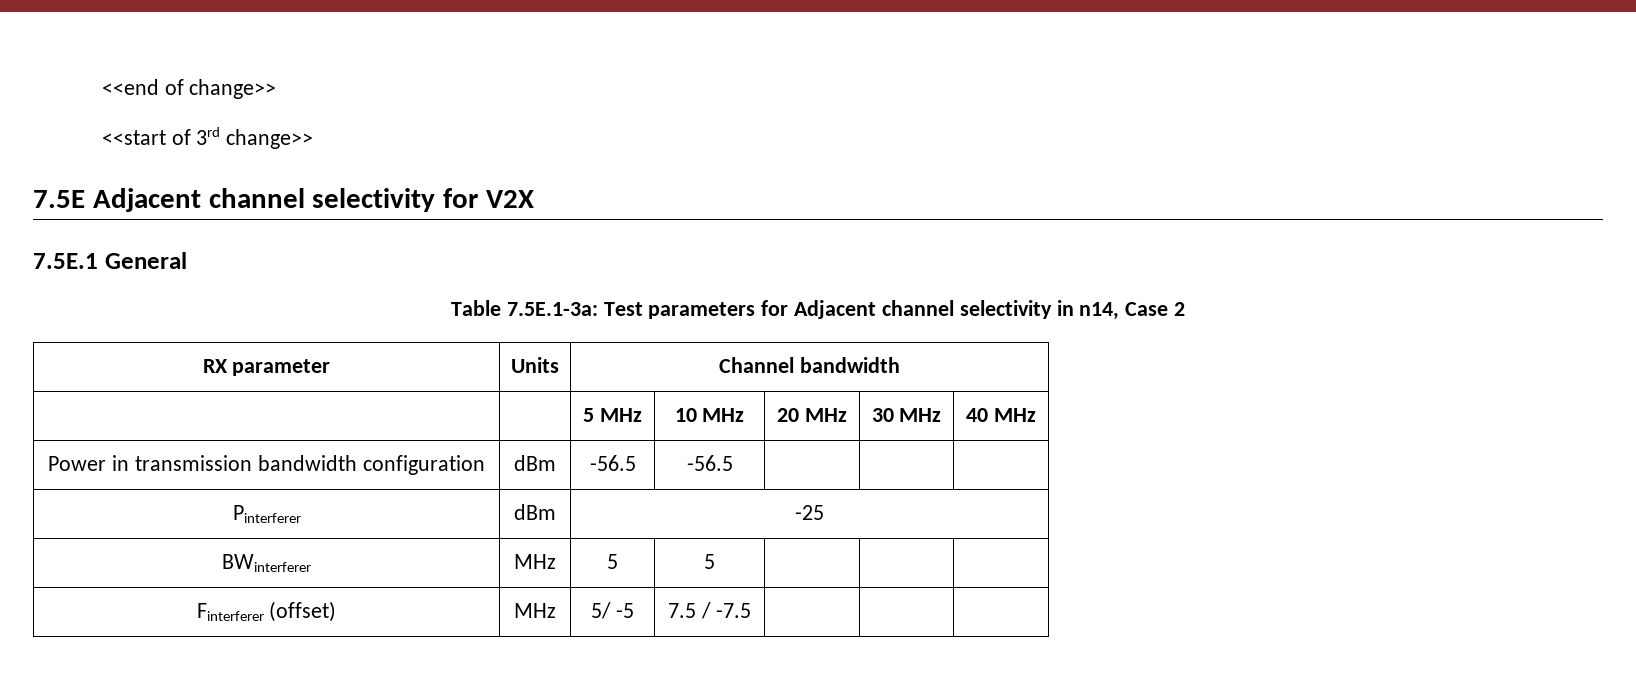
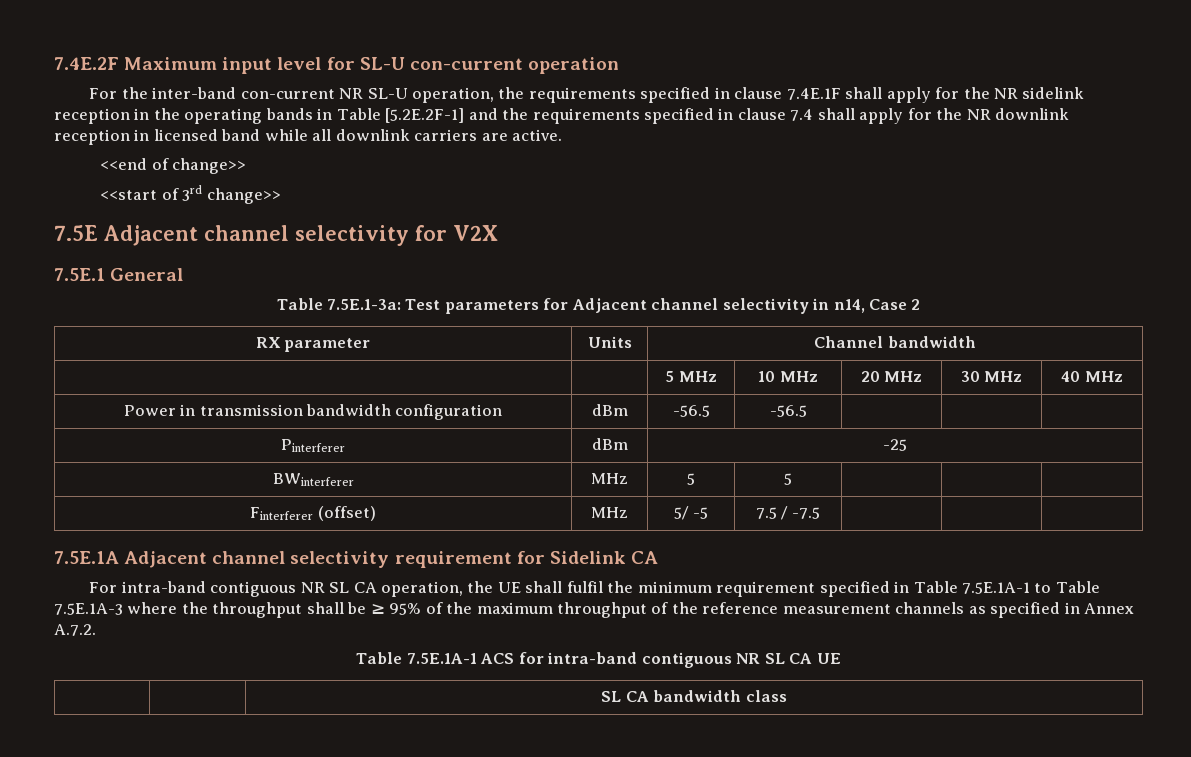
(101, 87) none -> [54,57,619,74] [89,87,1085,103] [54,108,1070,124] [54,129,563,145] 7.4E.2F Maximum input level for SL-U con-current operation // For the inter-band con-current NR SL-U operation, the requirements specified in clause 7.4E.1F shall apply for the NR sidelink reception in the operating bands in Table [5.2E.2F-1] and the requirements specified in clause 7.4 shall apply for the NR downlink reception in licensed band while all downlink carriers are active. //
(752, 610) none -> [54,551,658,568] [89,581,1100,597] [54,602,1135,618] [54,624,96,636] [356,652,841,668] [601,690,787,702] // 7.5E.1A Adjacent channel selectivity requirement for Sidelink CA // For intra-band contiguous NR SL CA operation, the UE shall fulfil the minimum requirement specified in Table 7.5E.1A-1 to Table 7.5E.1A-3 where the throughput shall be ≥ 95% of the maximum throughput of the reference measurement channels as specified in Annex A.7.2. // Table 7.5E.1A-1 ACS for intra-band contiguous NR SL CA UE // | | SL CA bandwidth class

